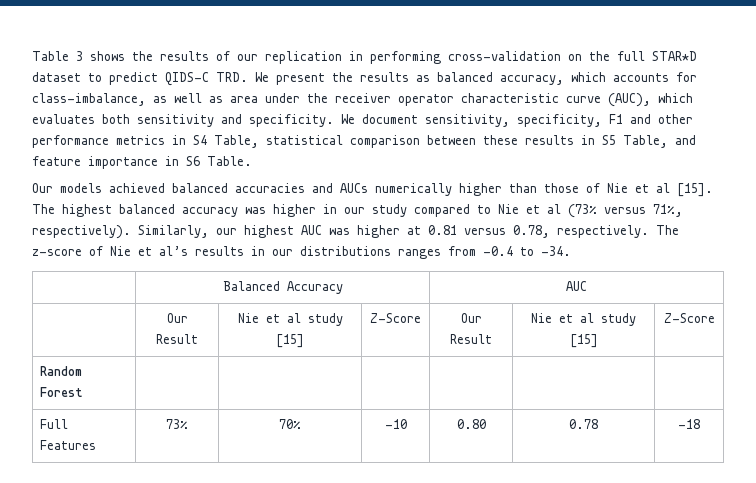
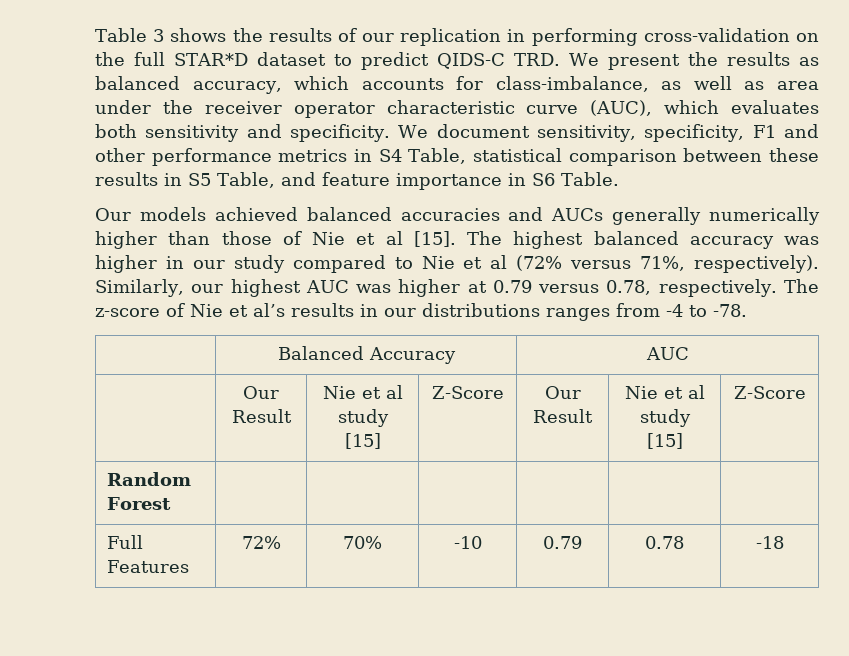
(368, 188) none -> [612,207,702,225] generally
[568,204,597,218] (73% -> [516,255,563,271] (72%
[428,225,457,235] 0.81 -> [492,280,532,293] 0.79
[483,246,571,256] -0.4 to -34. -> [666,304,747,317] -4 to -78.
[166,419,188,429] 73% -> [241,536,281,549] 72%
[456,419,486,429] 0.80 -> [543,536,582,549] 0.79

